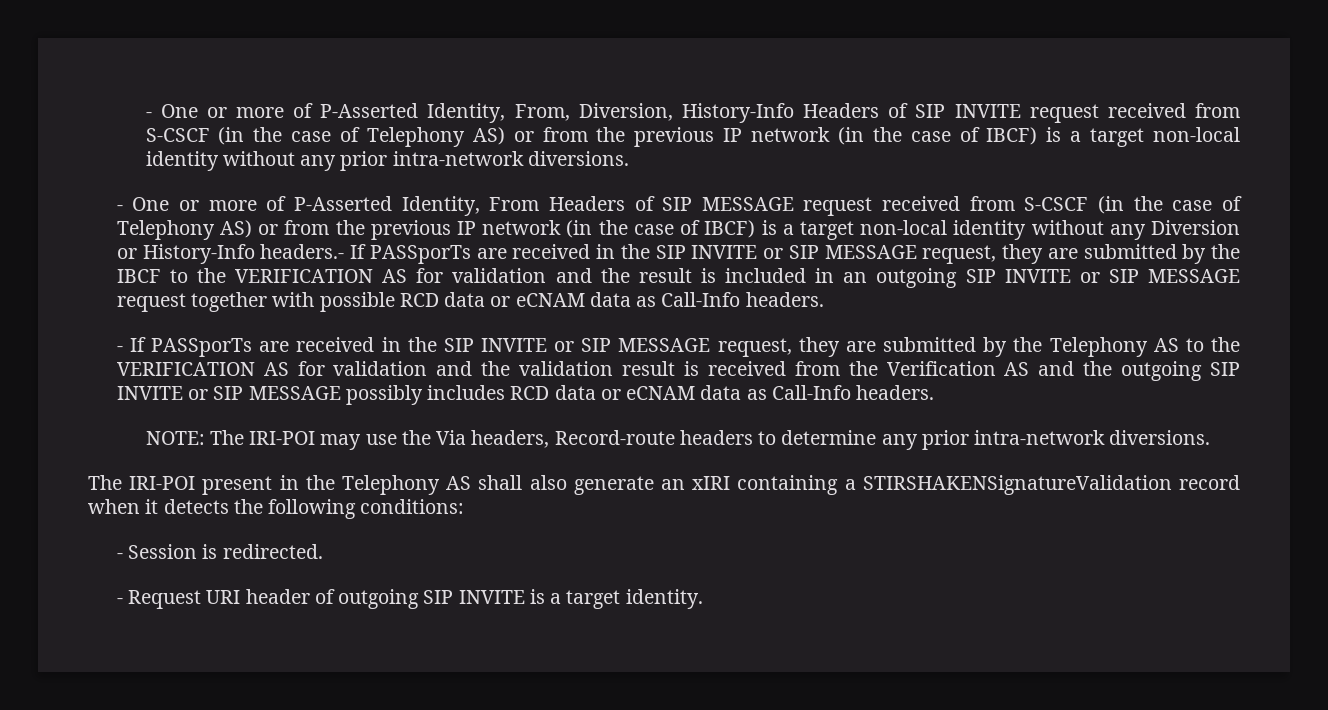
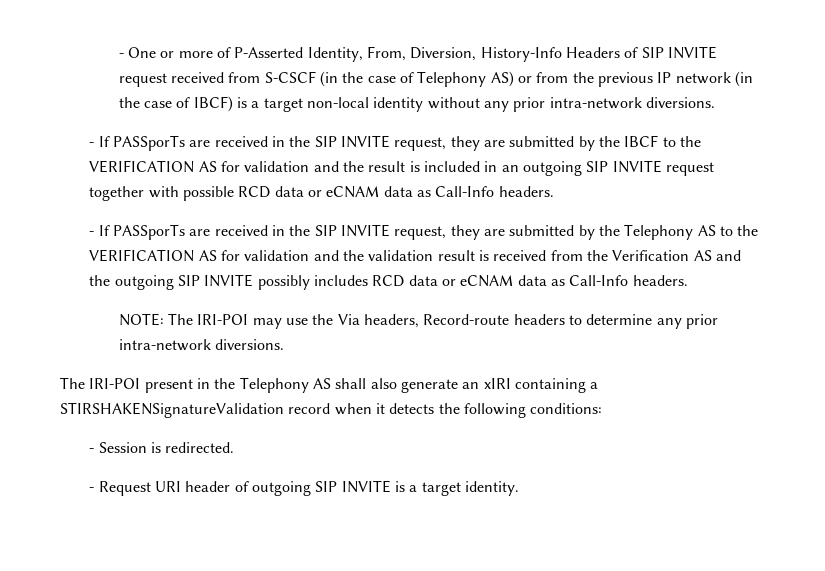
[132,196,1242,216] [116,220,1240,240] [116,244,917,264] One or more of P-Asserted Identity, From Headers of SIP MESSAGE request received from S-CSCF (in the case of Telephony AS) or from the previous IP network (in the case of IBCF) is a target non-local identity without any Diversion or History-Info headers.- If PASSporTs are received in the SIP INVITE or SIP MESSAGE -> [98,135,390,151] If PASSporTs are received in the SIP INVITE
[1079,269,1240,283] or SIP MESSAGE -> (662, 166) none
[554,338,711,352] or SIP MESSAGE -> (390, 230) none
[188,386,341,400] or SIP MESSAGE -> (254, 280) none

